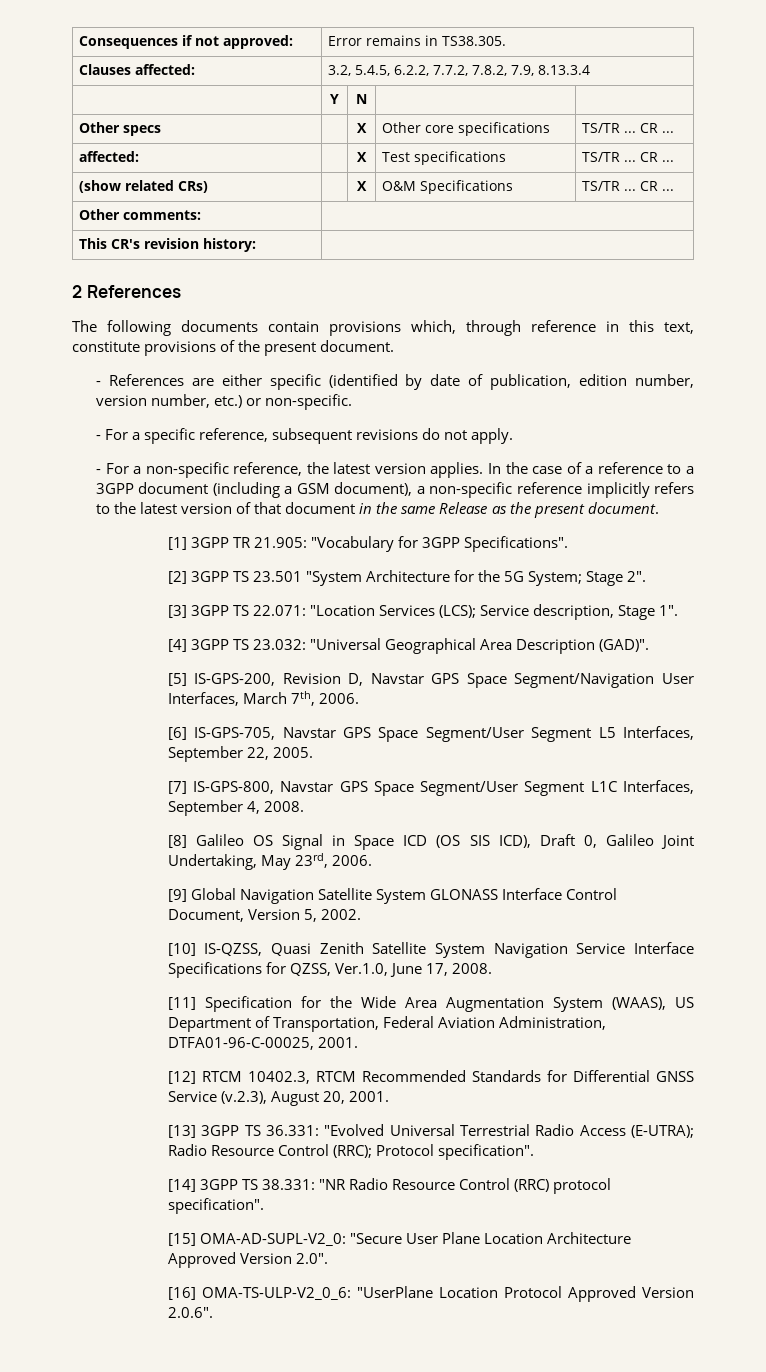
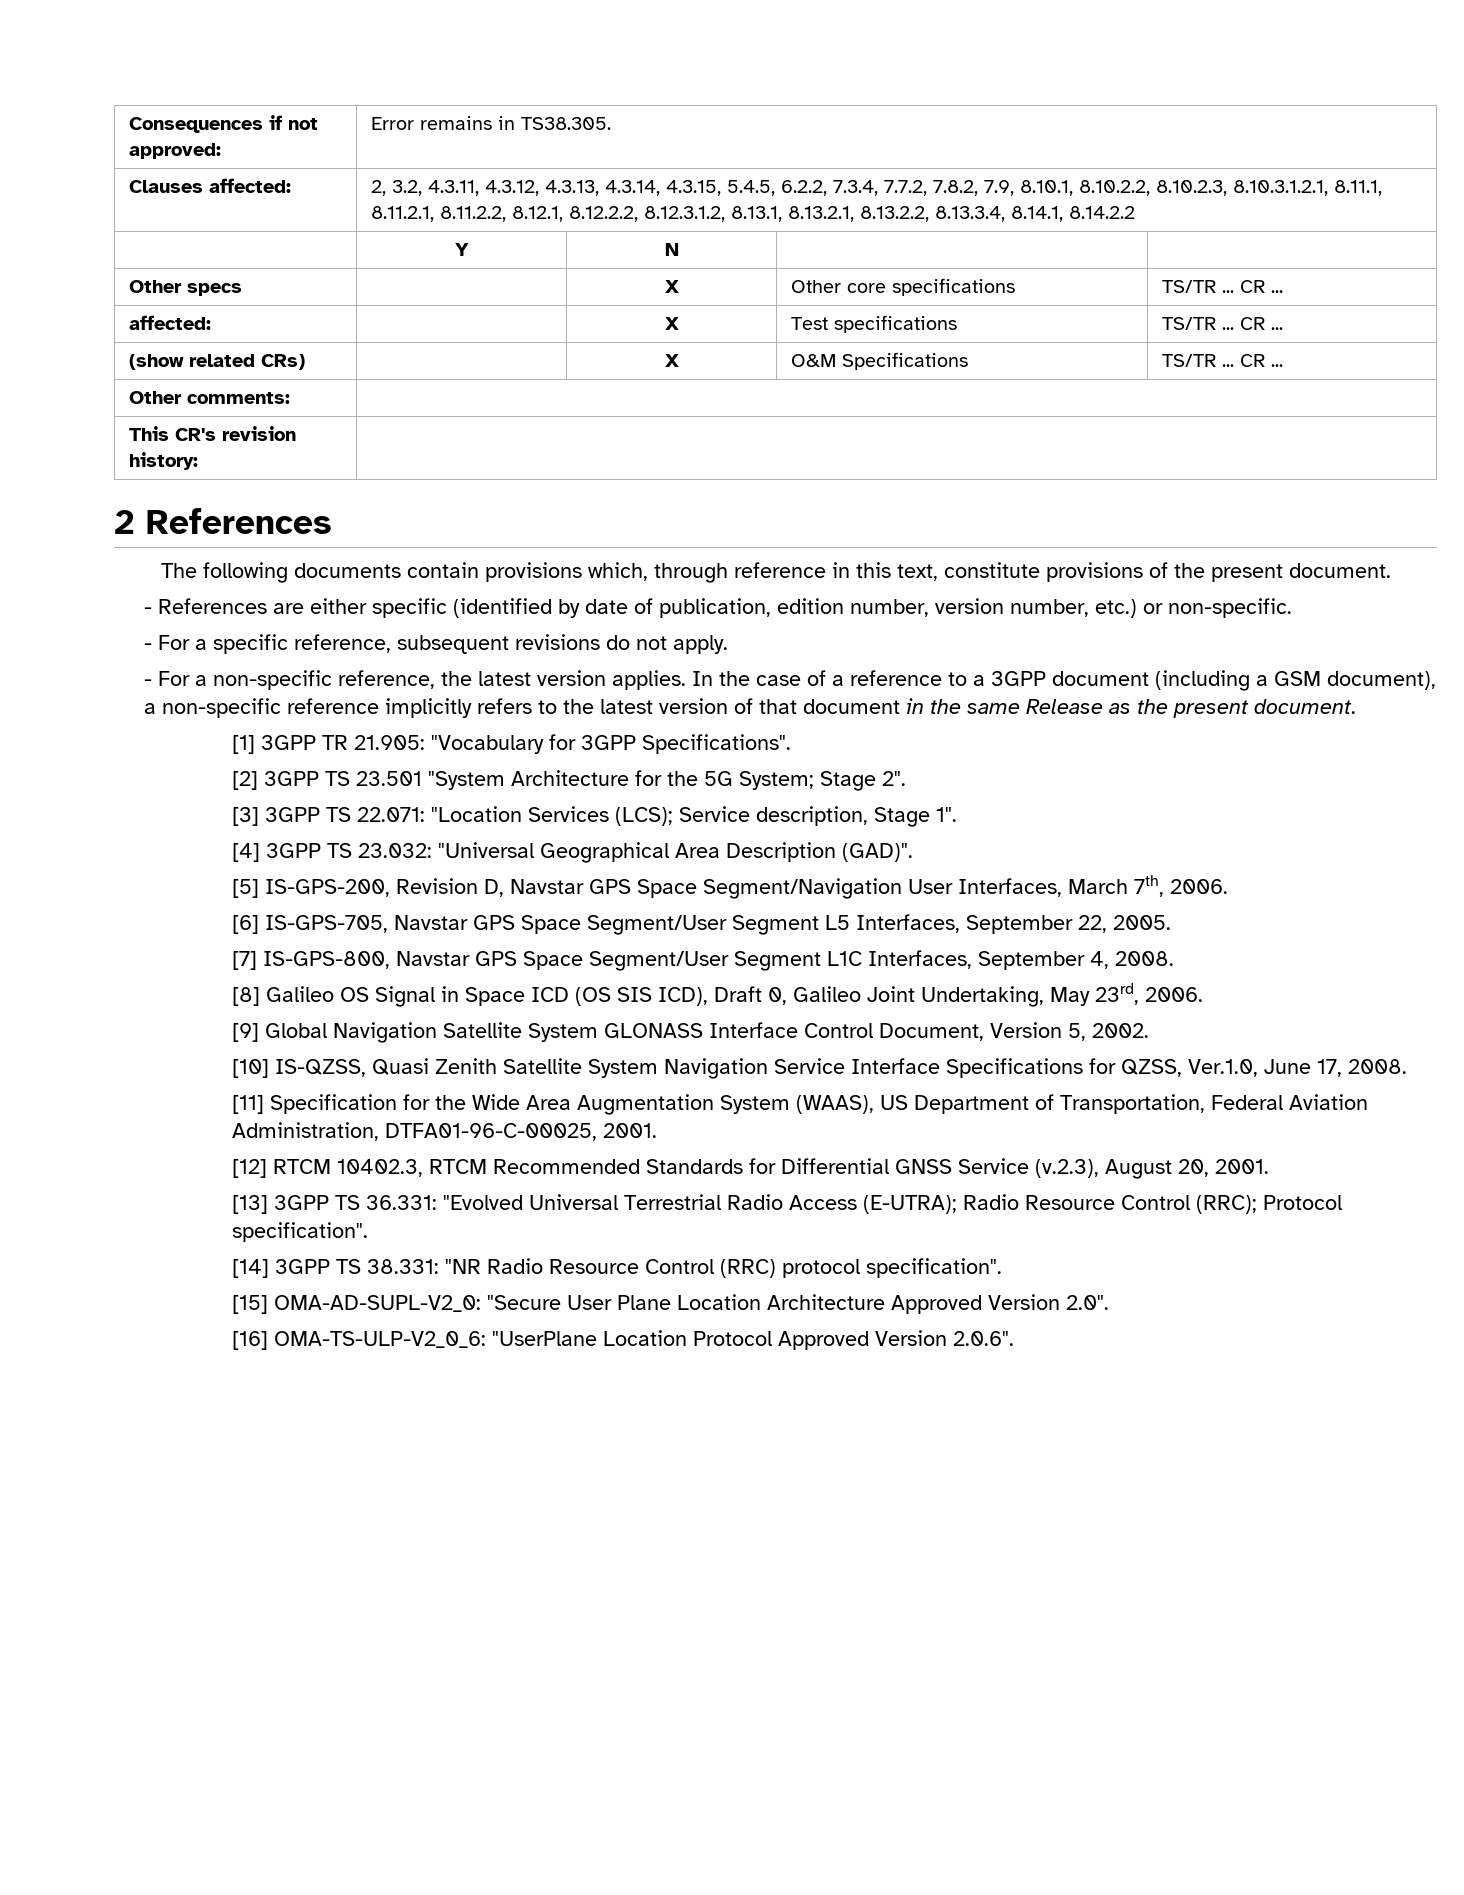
[328,65,352,76] 3.2, -> [371,180,722,196] 2, 3.2, 4.3.11, 4.3.12, 4.3.13, 4.3.14, 4.3.15,
(430, 70) none -> [833,180,879,196] 7.3.4,
[538,65,591,75] 8.13.3.4 -> [1020,180,1383,196] [371,206,1136,222] 8.10.1, 8.10.2.2, 8.10.2.3, 8.10.3.1.2.1, 8.11.1, 8.11.2.1, 8.11.2.2, 8.12.1, 8.12.2.2, 8.12.3.1.2, 8.13.1, 8.13.2.1, 8.13.2.2, 8.13.3.4, 8.14.1, 8.14.2.2

